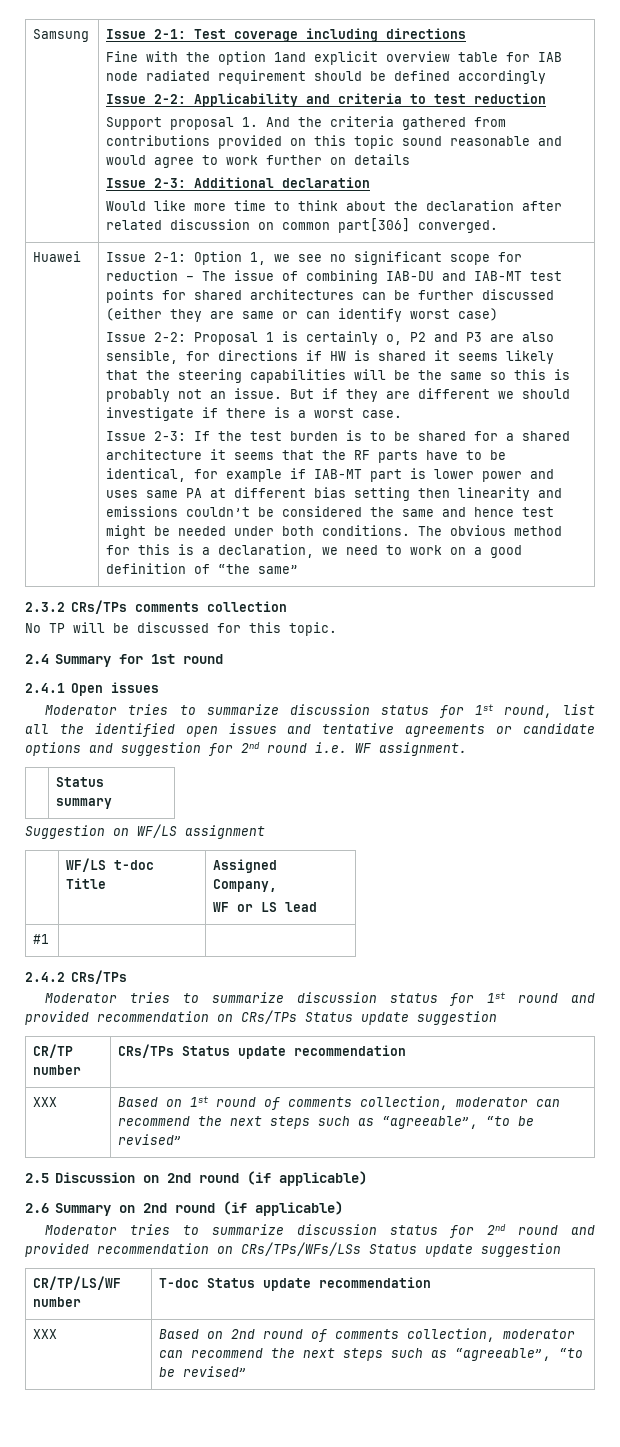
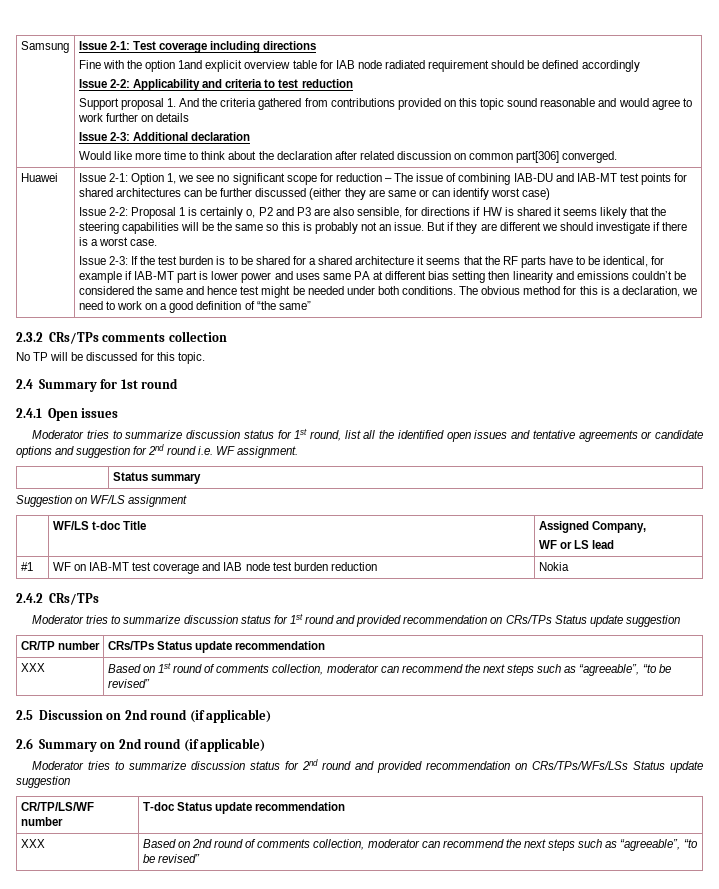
(50, 939) | -> [52,562,377,574] [538,562,569,571] WF on IAB-MT test coverage and IAB node test burden reduction | Nokia

